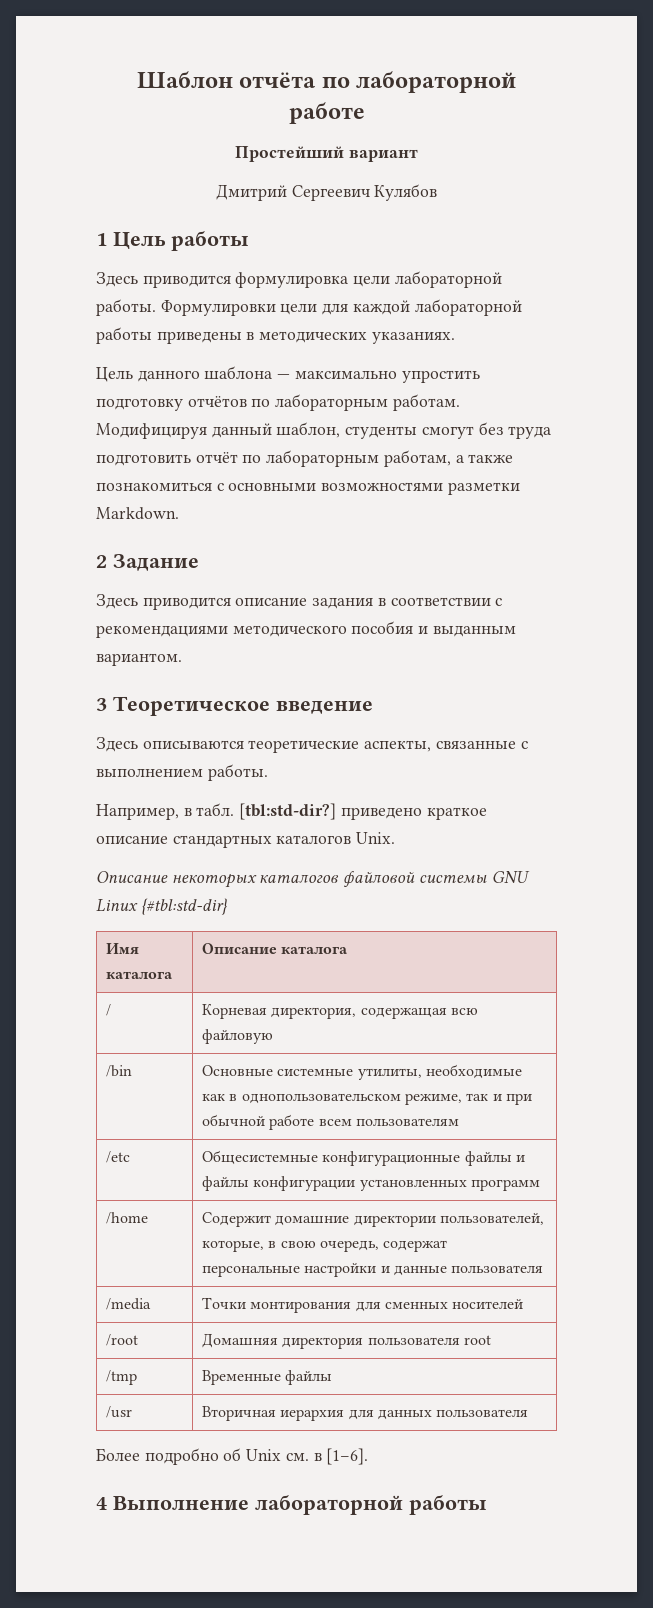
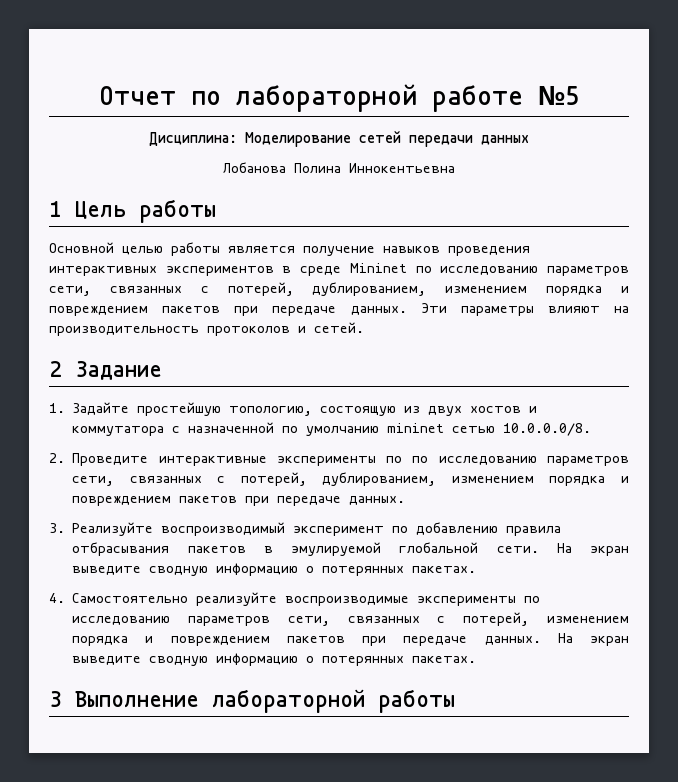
[136,71,317,88] Шаблон отчёта -> [98,86,176,105] Отчет
[235,146,418,162] [215,184,438,201] [96,231,249,251] [96,271,502,288] [96,299,522,316] [96,327,455,344] [96,366,480,383] [96,394,460,411] [96,422,552,439] [96,450,514,467] [96,482,520,495] [96,507,179,520] [96,554,199,571] [96,594,503,610] [96,621,516,638] [96,653,182,666] [96,696,373,716] [96,737,528,753] [96,764,268,781] [96,803,487,820] [96,832,396,848] [96,871,530,888] [96,898,227,915] [106,943,140,954] [106,971,174,979] [202,943,349,954] [106,1004,112,1016] [202,1004,479,1019] [202,1029,274,1044] [106,1065,133,1077] [202,1064,523,1080] [202,1093,533,1105] [202,1114,460,1130] [106,1151,131,1163] [202,1150,526,1166] [202,1176,541,1191] [106,1212,149,1224] [202,1212,545,1227] [202,1240,448,1252] [202,1263,544,1277] [106,1298,152,1310] [202,1297,524,1313] [106,1334,139,1346] [202,1333,492,1349] [106,1370,138,1385] [202,1370,333,1385] [106,1406,133,1418] [202,1406,529,1421] [96,1448,369,1465] [96,1497,107,1510] // Простейший вариант // Дмитрий Сергеевич Кулябов // 1 Цель работы // Здесь приводится формулировка цели лабораторной работы. Формулировки цели для каждой лабораторной работы приведены в методических указаниях. // Цель данного шаблона — максимально упростить подготовку отчётов по лабораторным работам. Модифицируя данный шаблон, студенты смогут без труда подготовить отчёт по лабораторным работам, а также познакомиться с основными возможностями разметки Markdown. // 2 Задание // Здесь приводится описание задания в соответствии с рекомендациями методического пособия и выданным вариантом. // 3 Теоретическое введение // Здесь описываются теоретические аспекты, связанные с выполнением работы. // Например, в табл. [tbl:std-dir?] приведено краткое описание стандартных каталогов Unix. // Описание некоторых каталогов файловой системы GNU Linux {#tbl:std-dir} // Имя каталога | Описание каталога // / | Корневая директория, содержащая всю файловую // /bin | Основные системные утилиты, необходимые как в однопользовательском режиме, так и при обычной работе всем пользователям // /etc | Общесистемные конфигурационные файлы и файлы конфигурации установленных программ // /home | Содержит домашние директории пользователей, которые, в свою очередь, содержат персональные настройки и данные пользователя // /media | Точки монтирования для сменных носителей // /root | Домашняя директория пользователя root // /tmp | Временные файлы // /usr | Вторичная иерархия для данных пользователя // Более подробно об Unix см. в [1–6]. // 4 -> [537,86,580,105] [149,131,529,147] [223,162,455,174] [49,199,216,223] [49,242,530,256] [49,263,629,276] [49,282,629,296] [49,303,629,316] [49,322,364,336] [49,361,162,380] [49,402,538,416] [72,422,592,436] [49,453,630,466] [72,472,629,486] [72,496,406,506] [49,522,562,536] [72,542,629,556] [72,563,477,576] [49,592,541,606] [72,612,629,626] [72,633,629,646] [72,653,477,666] [49,691,62,707] №5 // Дисциплина: Моделирование сетей передачи данных // Лобанова Полина Иннокентьевна // 1 Цель работы // Основной целью работы является получение навыков проведения интерактивных экспериментов в среде Mininet по исследованию параметров сети, связанных с потерей, дублированием, изменением порядка и повреждением пакетов при передаче данных. Эти параметры влияют на производительность протоколов и сетей. // 2 Задание // 1. Задайте простейшую топологию, состоящую из двух хостов и коммутатора с назначенной по умолчанию mininet сетью 10.0.0.0/8. // 2. Проведите интерактивные эксперименты по по исследованию параметров сети, связанных с потерей, дублированием, изменением порядка и повреждением пакетов при передаче данных. // 3. Реализуйте воспроизводимый эксперимент по добавлению правила отбрасывания пакетов в эмулируемой глобальной сети. На экран выведите сводную информацию о потерянных пакетах. // 4. Самостоятельно реализуйте воспроизводимые эксперименты по исследованию параметров сети, связанных с потерей, изменением порядка и повреждением пакетов при передаче данных. На экран выведите сводную информацию о потерянных пакетах. // 3

